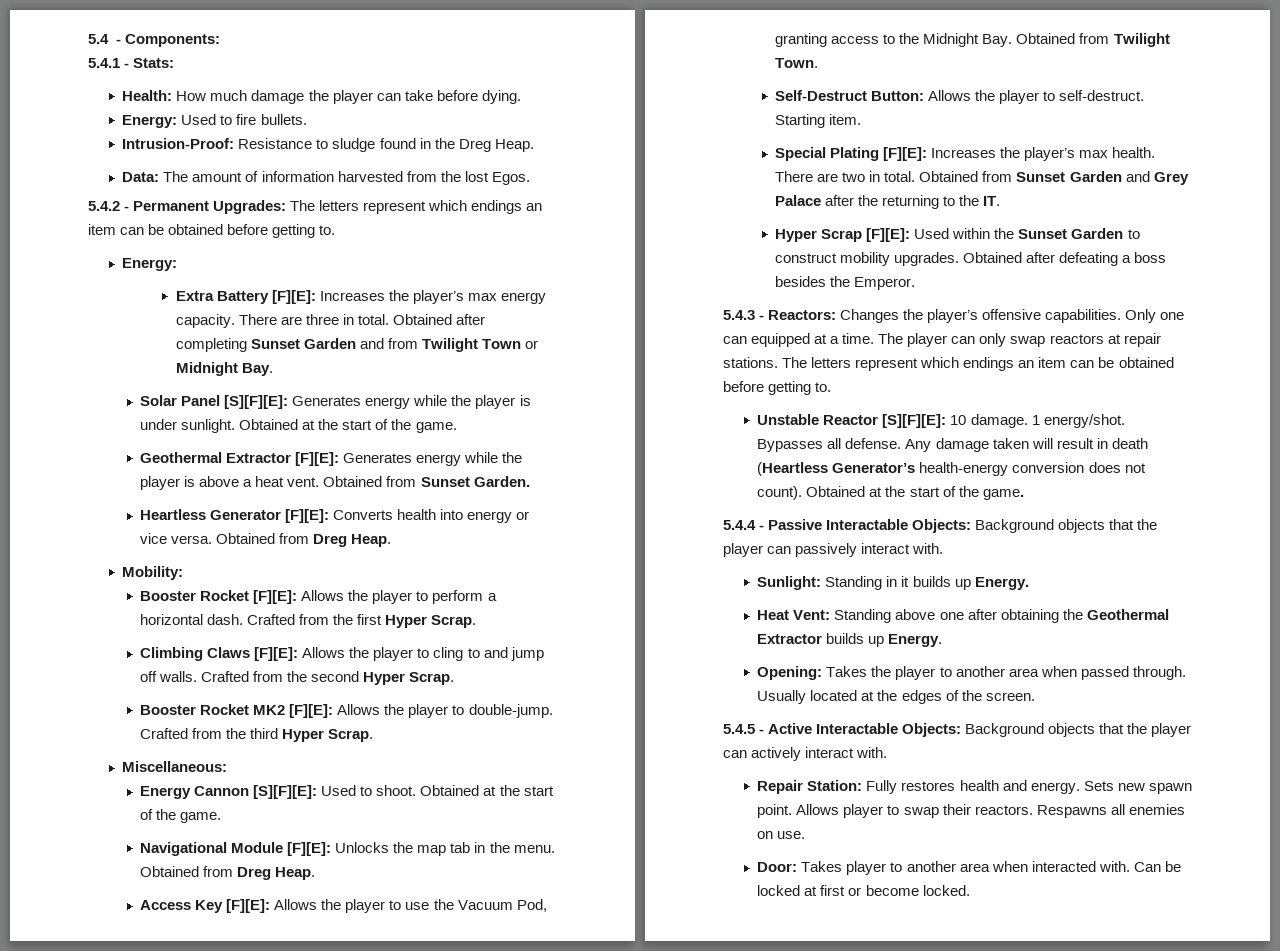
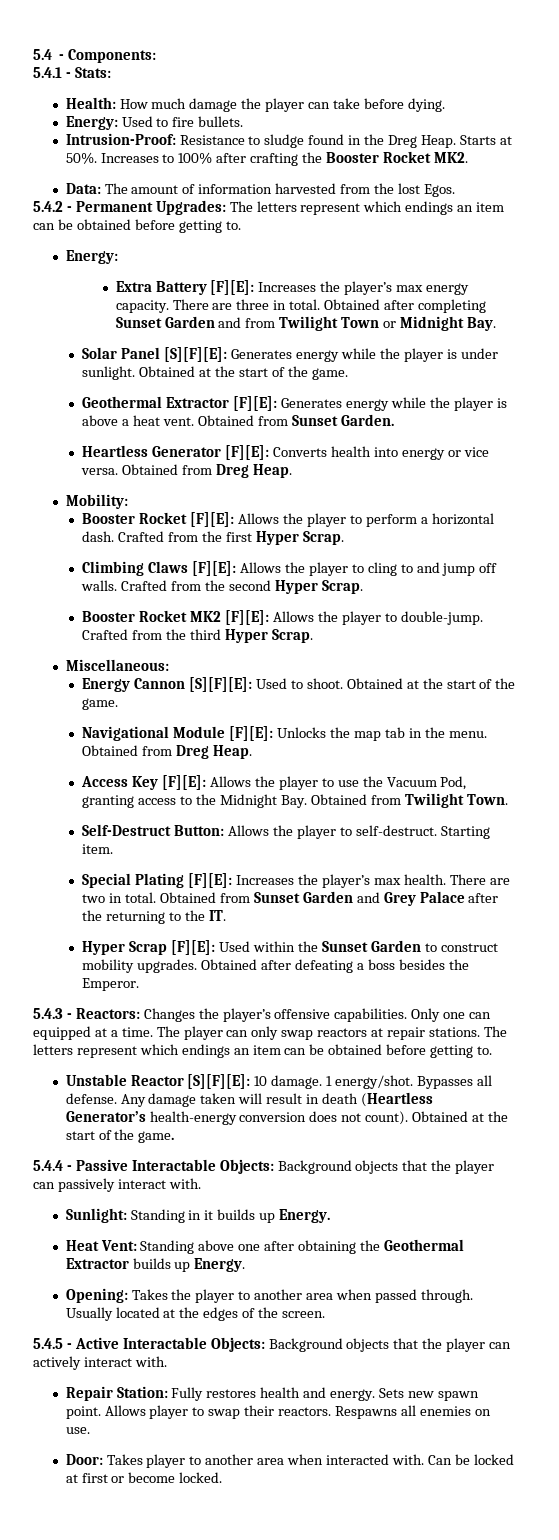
(534, 145) none -> [459,135,512,145] [65,151,468,166] Starts at 50%. Increases to 100% after crafting the Booster Rocket MK2.

